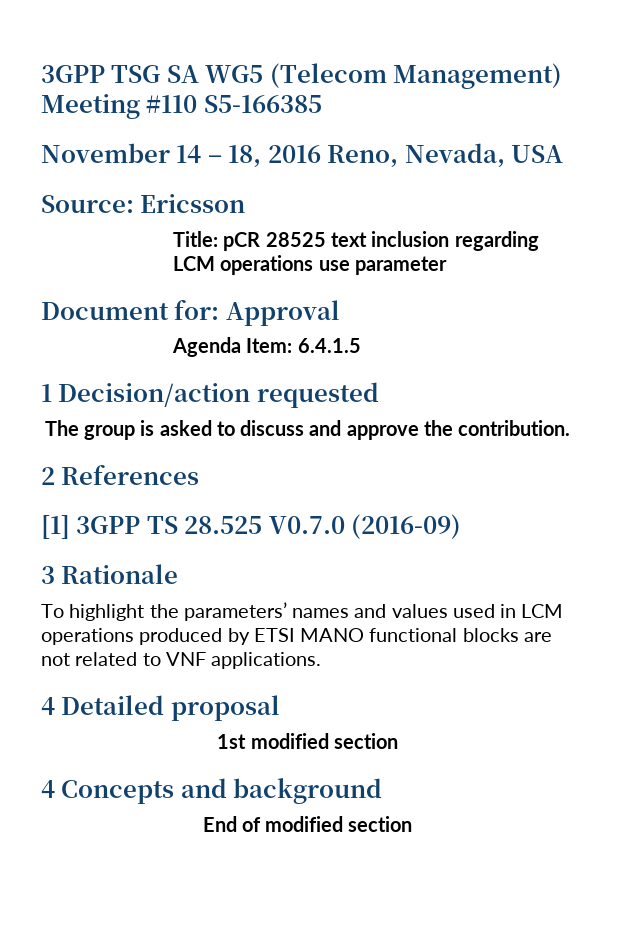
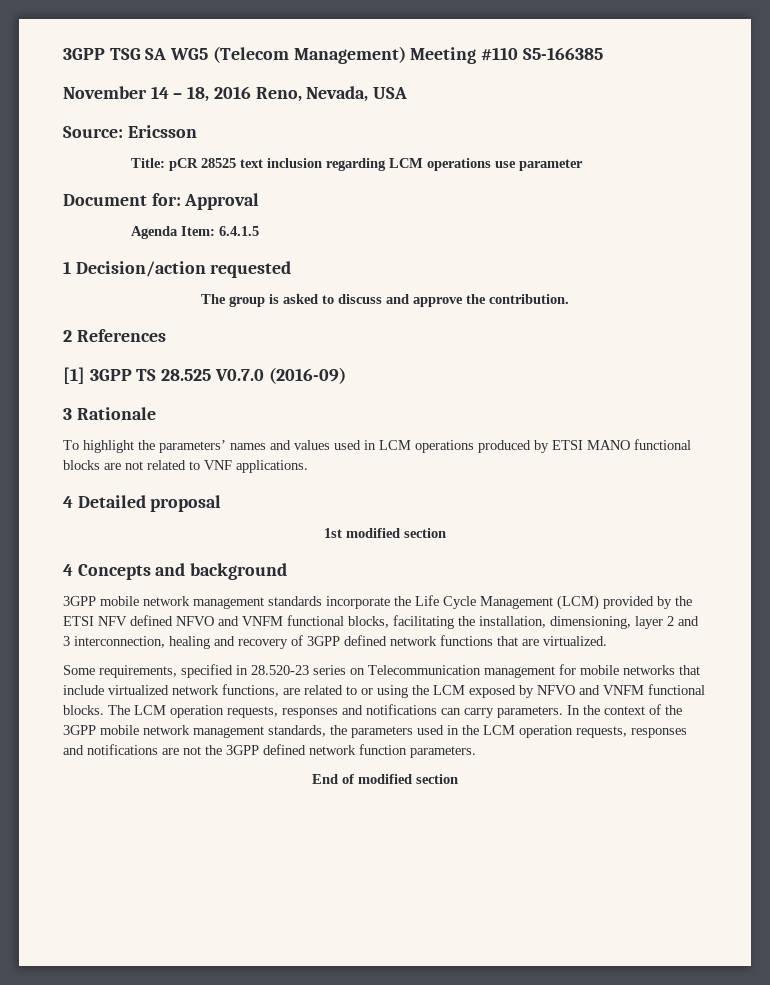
(383, 791) none -> [63,595,692,610] [63,615,699,629] [63,635,607,649] [63,664,700,678] [63,684,705,698] [63,704,682,718] [63,725,687,738] [63,744,476,758] // 3GPP mobile network management standards incorporate the Life Cycle Management (LCM) provided by the ETSI NFV defined NFVO and VNFM functional blocks, facilitating the installation, dimensioning, layer 2 and 3 interconnection, healing and recovery of 3GPP defined network functions that are virtualized. // Some requirements, specified in 28.520-23 series on Telecommunication management for mobile networks that include virtualized network functions, are related to or using the LCM exposed by NFVO and VNFM functional blocks. The LCM operation requests, responses and notifications can carry parameters. In the context of the 3GPP mobile network management standards, the parameters used in the LCM operation requests, responses and notifications are not the 3GPP defined network function parameters.

